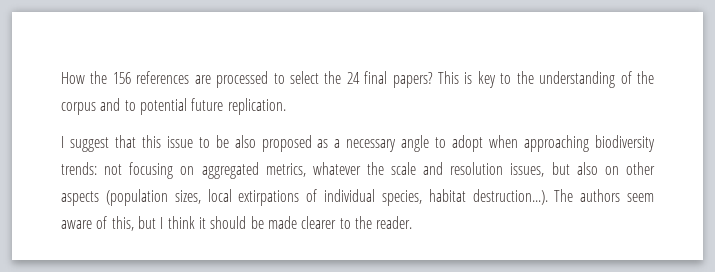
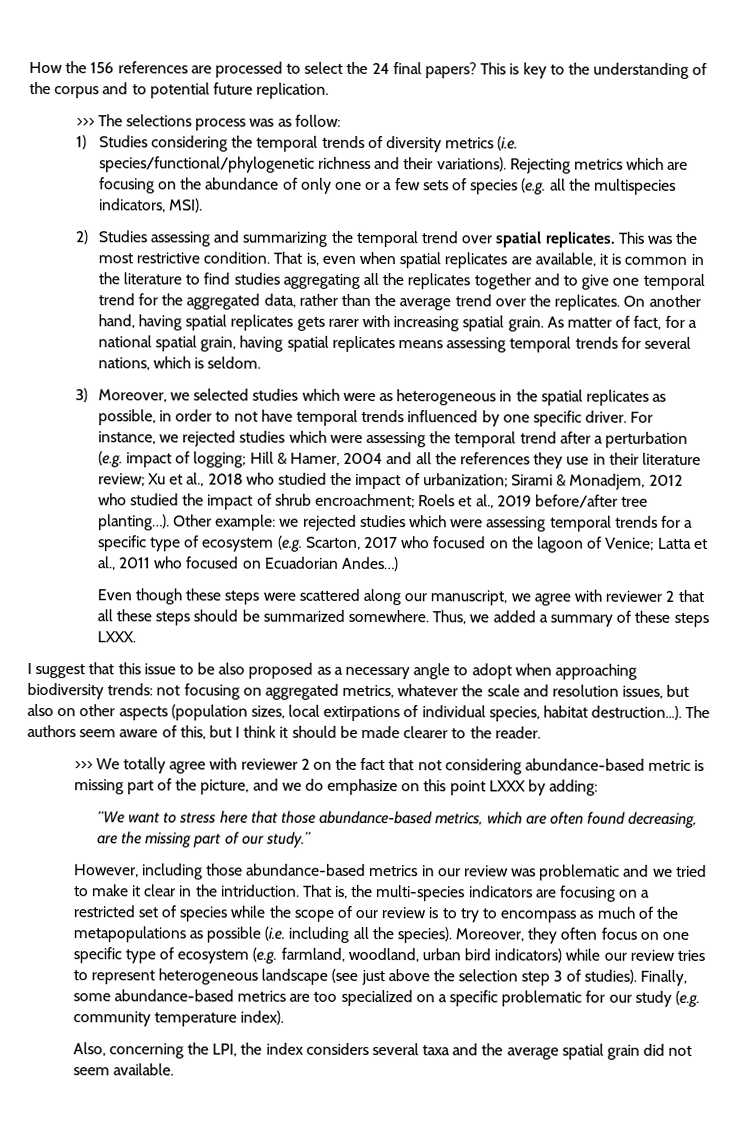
(286, 106) none -> [75,114,341,131] [75,135,519,153] [98,156,689,174] [98,177,676,195] [98,198,204,213] [74,230,699,248] [97,251,704,269] [97,272,705,290] [97,293,701,311] [97,314,697,332] [97,335,691,353] [97,356,262,371] [74,388,667,406] [97,409,654,427] [97,430,689,448] [97,451,701,469] [97,472,683,490] [97,493,649,510] [97,514,694,532] [97,535,708,553] [97,556,400,572] [96,588,704,606] [96,609,709,628] [96,631,136,643] // >>> The selections process was as follow: // 1) Studies considering the temporal trends of diversity metrics (i.e. species/functional/phylogenetic richness and their variations). Rejecting metrics which are focusing on the abundance of only one or a few sets of species (e.g. all the multispecies indicators, MSI). // 2) Studies assessing and summarizing the temporal trend over spatial replicates. This was the most restrictive condition. That is, even when spatial replicates are available, it is common in the literature to find studies aggregating all the replicates together and to give one temporal trend for the aggregated data, rather than the average trend over the replicates. On another hand, having spatial replicates gets rarer with increasing spatial grain. As matter of fact, for a national spatial grain, having spatial replicates means assessing temporal trends for several nations, which is seldom. // 3) Moreover, we selected studies which were as heterogeneous in the spatial replicates as possible, in order to not have temporal trends influenced by one specific driver. For instance, we rejected studies which were assessing the temporal trend after a perturbation (e.g. impact of logging; Hill & Hamer, 2004 and all the references they use in their literature review; Xu et al., 2018 who studied the impact of urbanization; Sirami & Monadjem, 2012 who studied the impact of shrub encroachment; Roels et al., 2019 before/after tree planting…). Other example: we rejected studies which were assessing temporal trends for a specific type of ecosystem (e.g. Scarton, 2017 who focused on the lagoon of Venice; Latta et al., 2011 who focused on Ecuadorian Andes…) // Even though these steps were scattered along our manuscript, we agree with reviewer 2 that all these steps should be summarized somewhere. Thus, we added a summary of these steps LXXX.
(413, 222) none -> [73,757,705,775] [73,778,599,796] [96,810,698,828] [96,831,313,848] [73,863,707,881] [73,884,651,902] [72,905,679,923] [72,926,690,944] [72,947,706,964] [72,968,688,986] [72,989,701,1007] [72,1010,284,1027] [72,1042,693,1060] [72,1063,174,1076] // >>> We totally agree with reviewer 2 on the fact that not considering abundance-based metric is missing part of the picture, and we do emphasize on this point LXXX by adding: // “We want to stress here that those abundance-based metrics, which are often found decreasing, are the missing part of our study.” // However, including those abundance-based metrics in our review was problematic and we tried to make it clear in the intriduction. That is, the multi-species indicators are focusing on a restricted set of species while the scope of our review is to try to encompass as much of the metapopulations as possible (i.e. including all the species). Moreover, they often focus on one specific type of ecosystem (e.g. farmland, woodland, urban bird indicators) while our review tries to represent heterogeneous landscape (see just above the selection step 3 of studies). Finally, some abundance-based metrics are too specialized on a specific problematic for our study (e.g. community temperature index). // Also, concerning the LPI, the index considers several taxa and the average spatial grain did not seem available.

